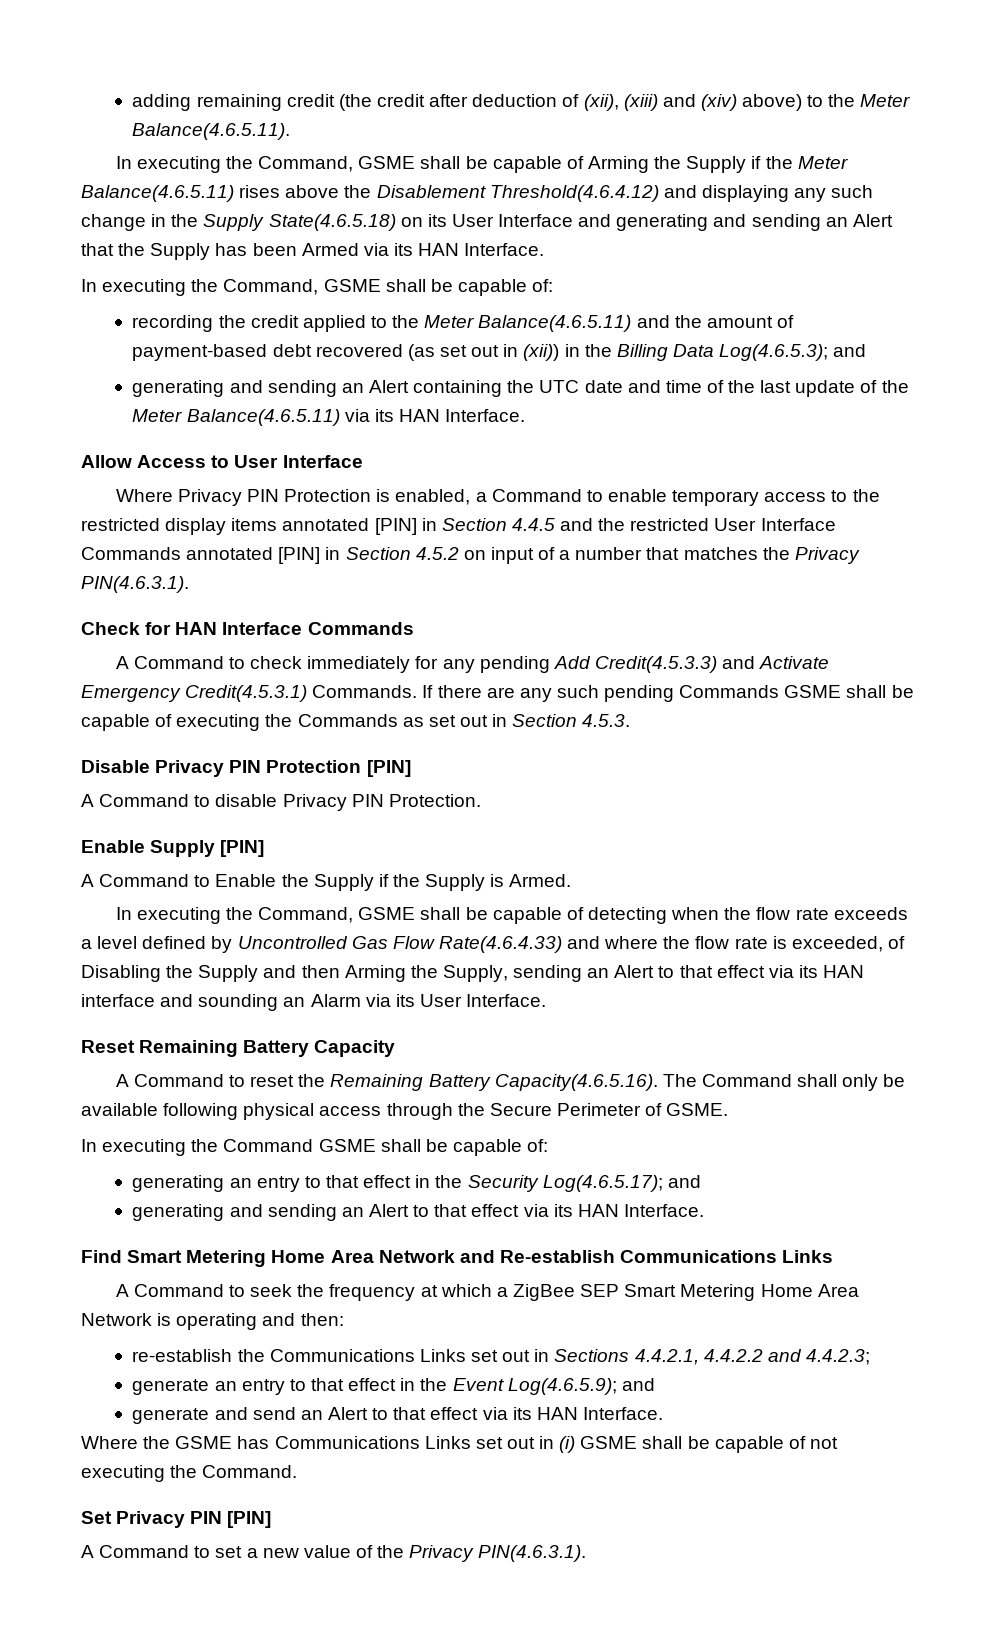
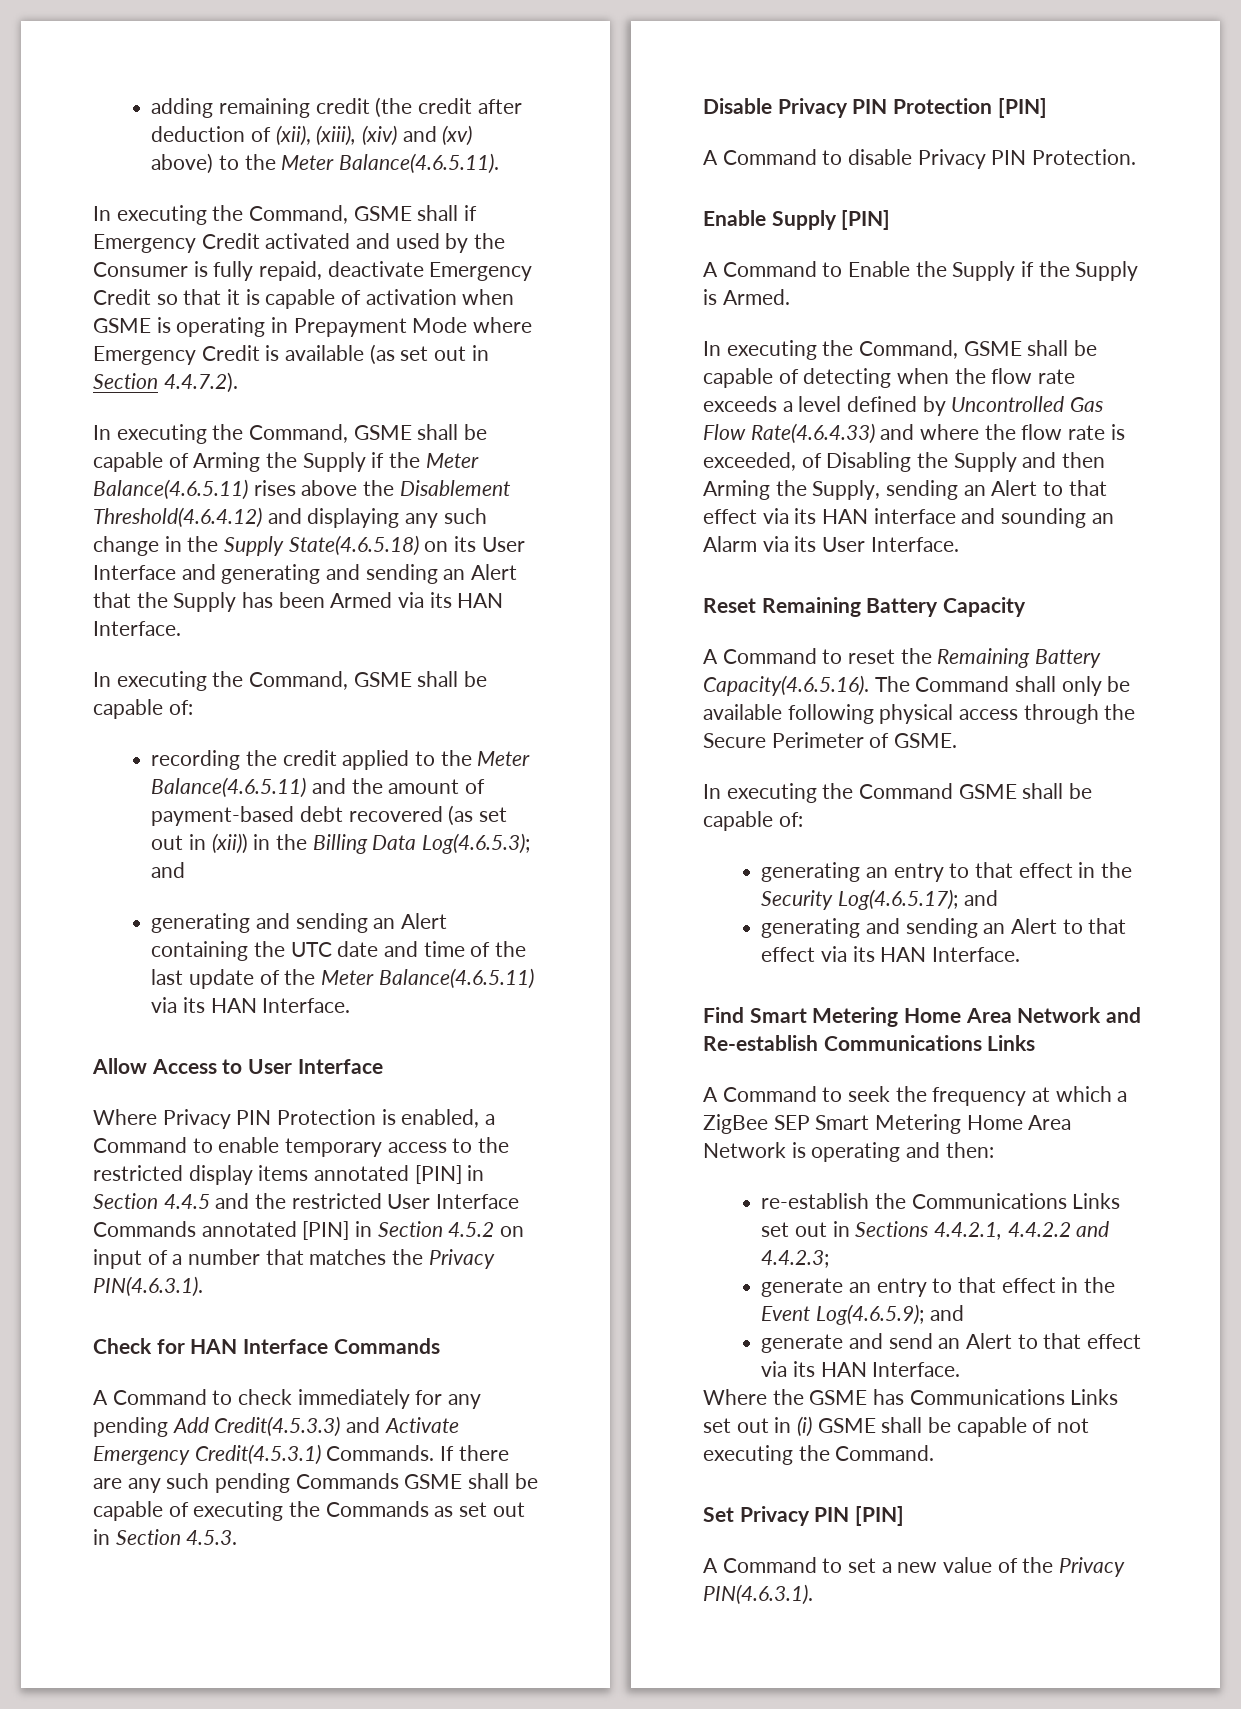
[623,94,737,111] (xiii) and (xiv) -> [316,125,473,146] (xiii), (xiv) and (xv)
(291, 131) none -> [93,205,478,225] [93,233,506,253] [93,261,533,281] [93,289,515,309] [93,317,533,337] [93,344,489,365] [93,372,238,393] // In executing the Command, GSME shall if Emergency Credit activated and used by the Consumer is fully repaid, deactivate Emergency Credit so that it is capable of activation when GSME is operating in Prepayment Mode where Emergency Credit is available (as set out in Section 4.4.7.2).

